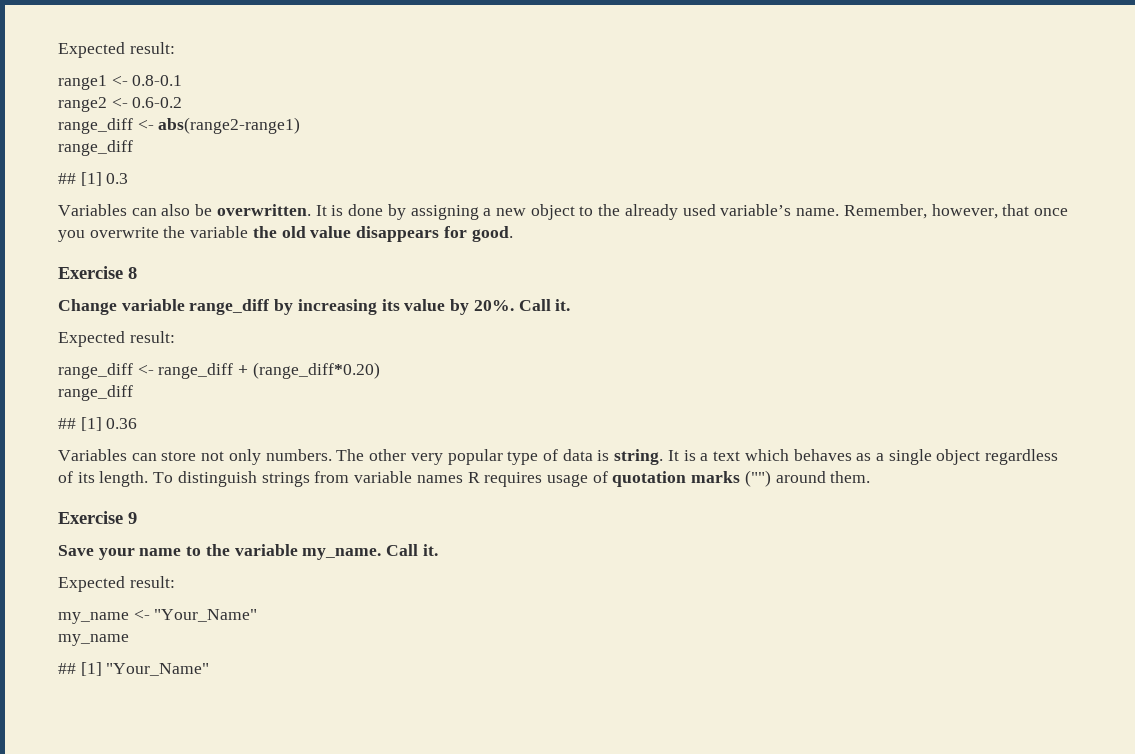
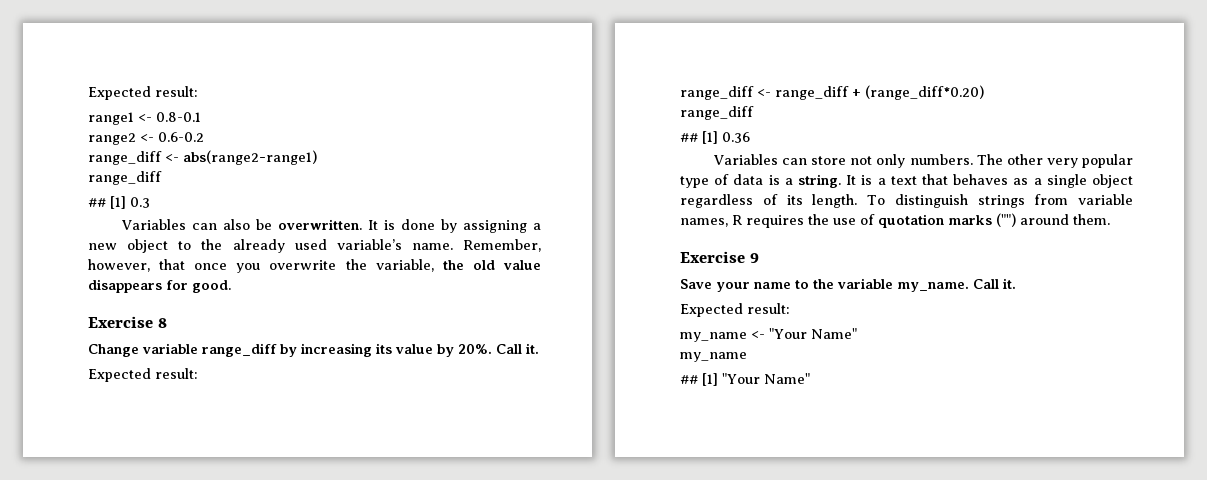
[190,226,249,238] variable -> [375,259,434,272] variable,
(610, 455) none -> [784,178,793,185] a
[744,449,789,461] which -> [922,174,948,185] that
[416,475,463,483] names -> [680,218,728,227] names,
[546,474,588,487] usage -> [808,214,856,225] the use
[154,609,258,622] "Your_Name" -> [769,328,857,339] "Your Name"
[106,663,210,676] "Your_Name" -> [722,373,810,384] "Your Name"

